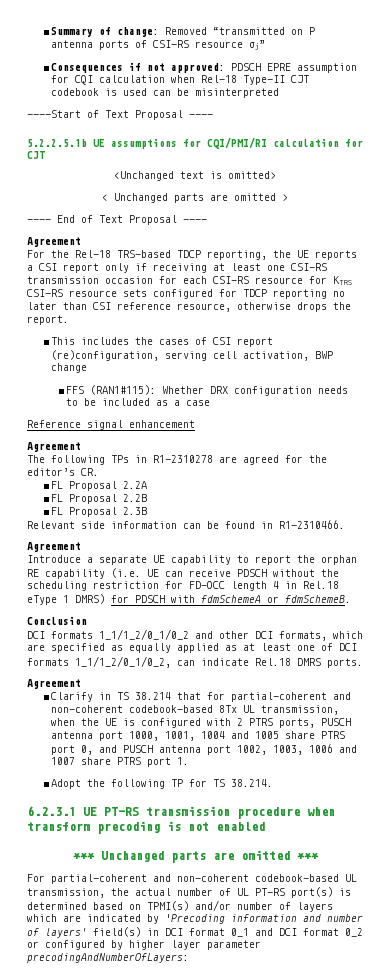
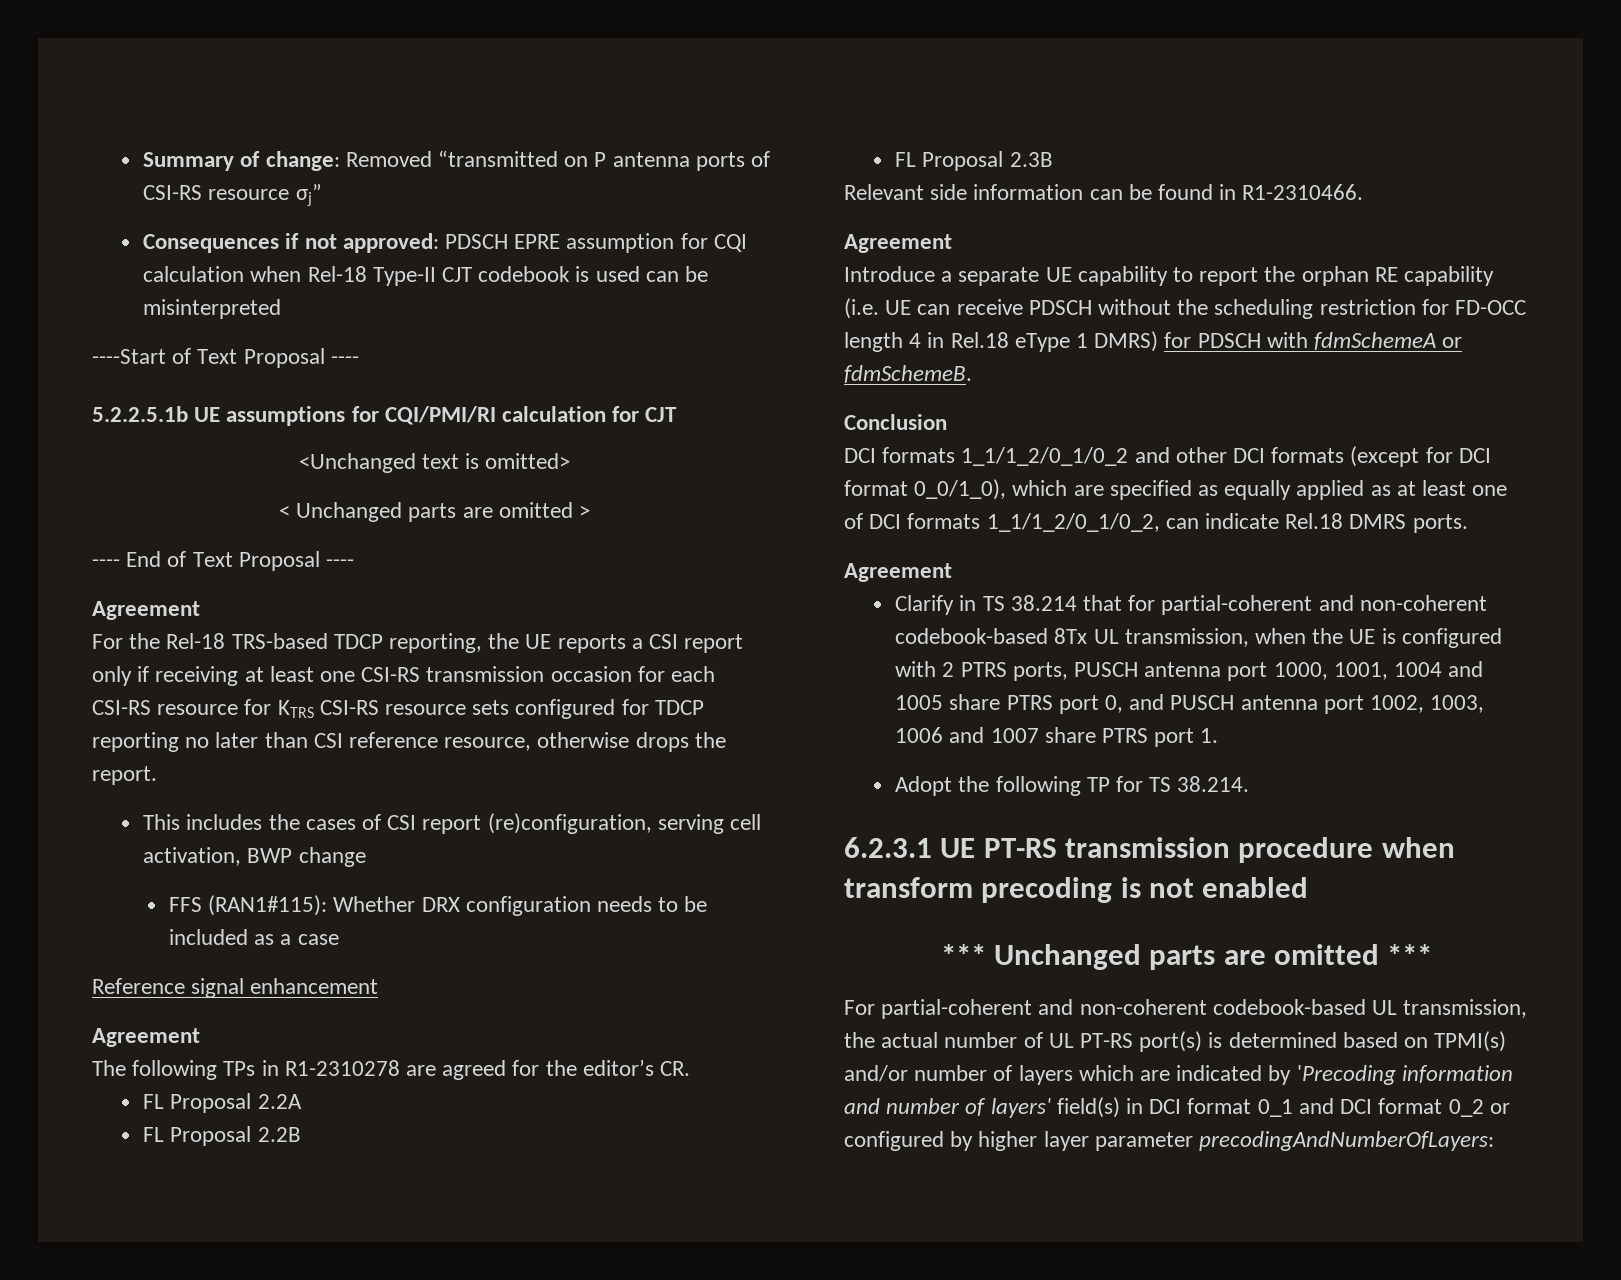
[279,631,327,641] formats, -> [1271,446,1491,467] [844,479,1007,500] formats (except for DCI format 0_0/1_0),

